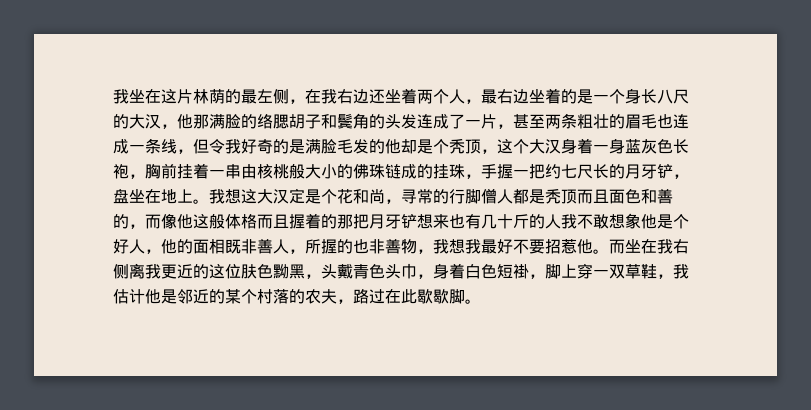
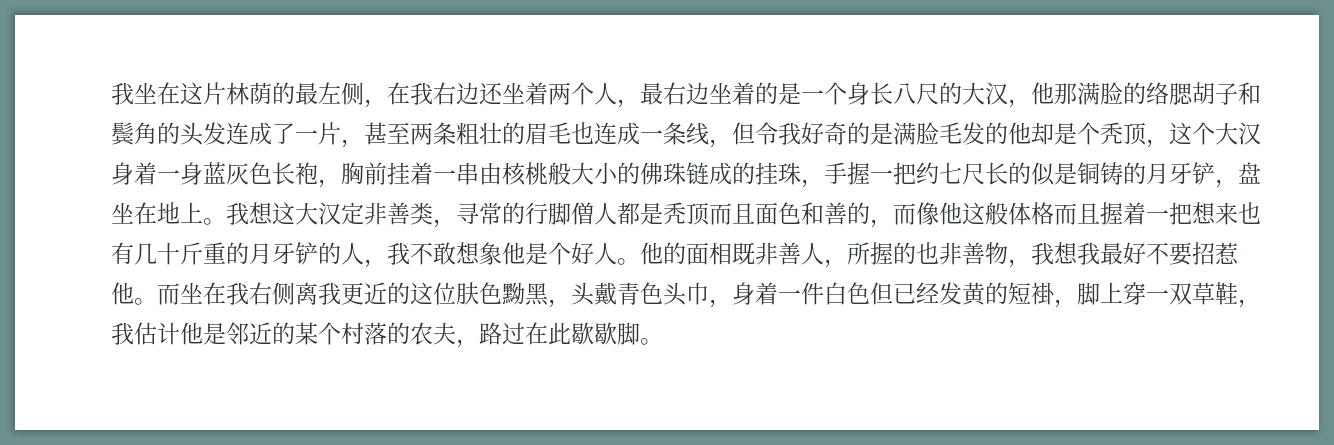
(625, 171) none -> [1031,162,1146,186] 似是铜铸的
[305,189,385,204] 是个花和尚 -> [364,202,433,225] 非善类
[321,214,417,229] 的那把月牙铲 -> [1146,202,1192,225] 一把
[529,214,561,229] 的人 -> [203,242,387,268] 重的月牙铲的人，
[145,249,161,254] ， -> [617,258,640,265] 。
[465,264,497,279] 白色 -> [778,282,1008,306] 一件白色但已经发黄的

